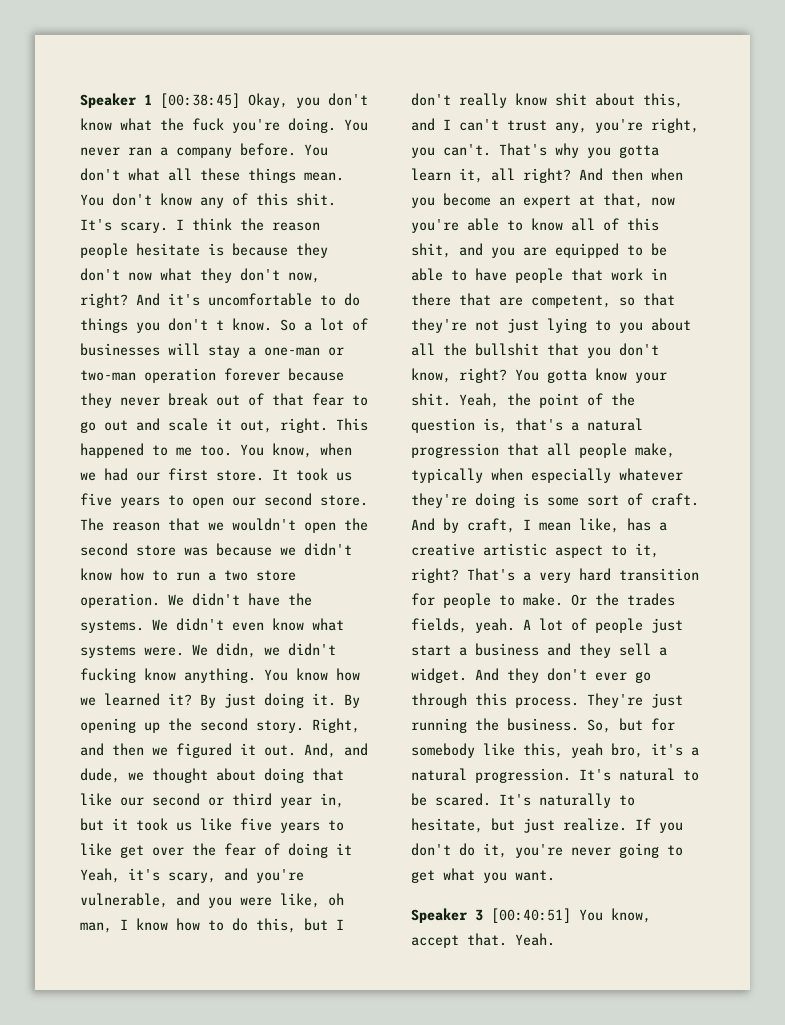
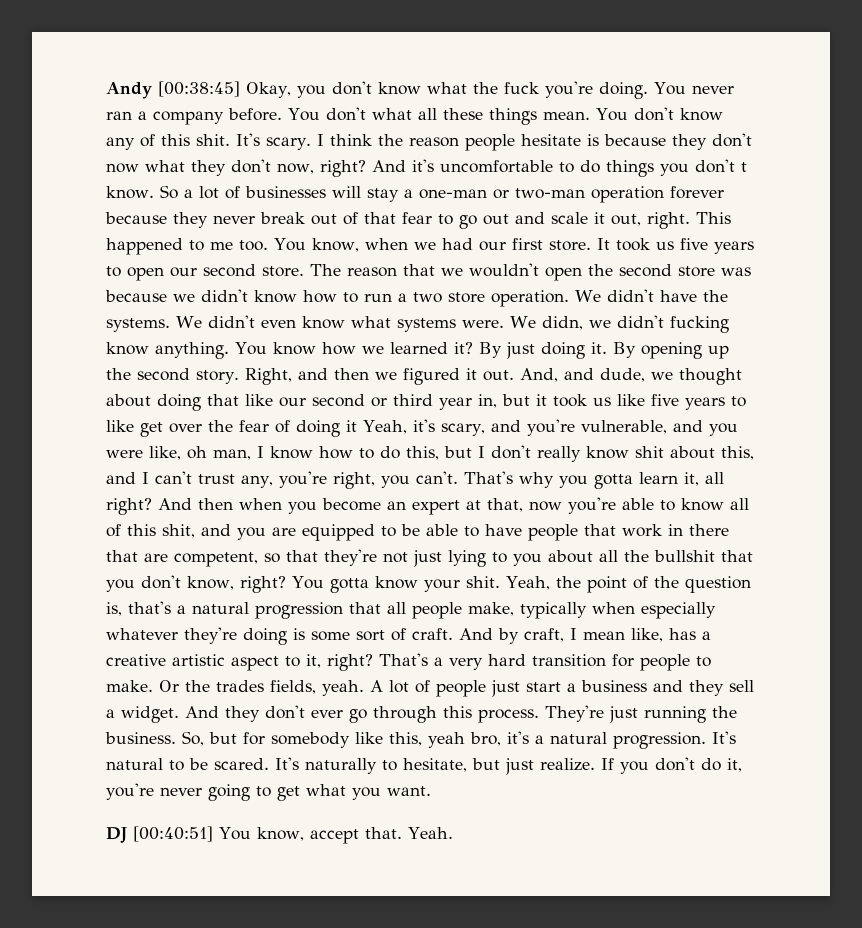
[80,93,152,108] Speaker 1 -> [106,82,152,99] Andy
[411,908,483,923] Speaker 3 -> [106,827,127,843] DJ

